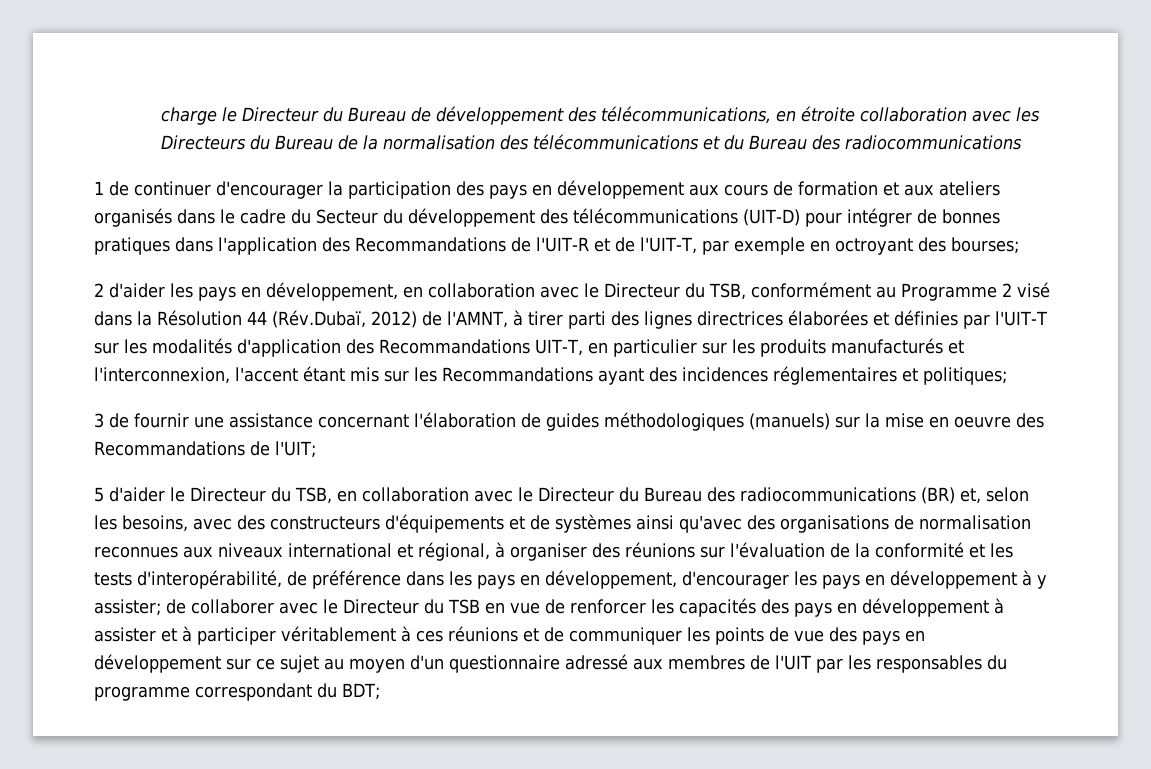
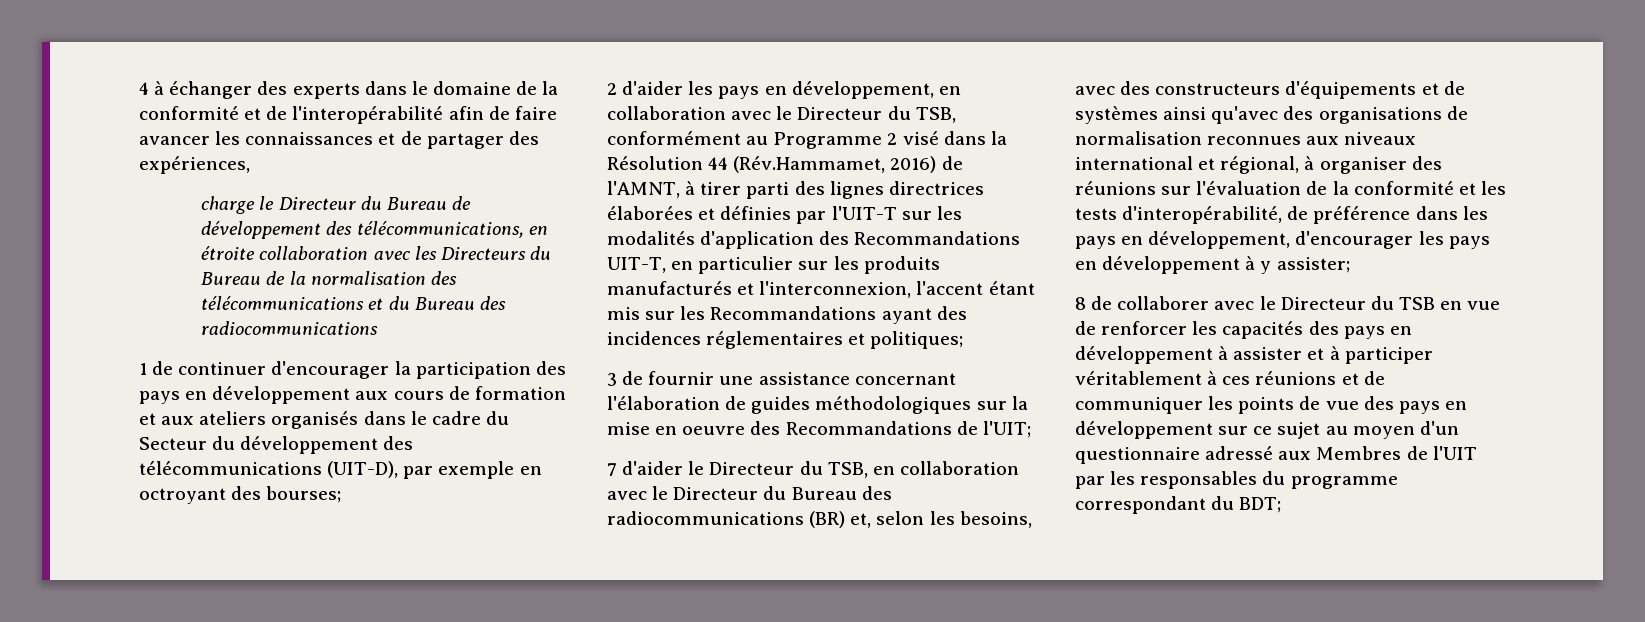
(160, 116) none -> [139,81,559,99] [139,106,557,124] [139,131,539,149] [139,156,250,174] 4 à échanger des experts dans le domaine de la conformité et de l'interopérabilité afin de faire avancer les connaissances et de partager des expériences, //
[743,208,1000,227] [94,237,697,255] (UIT-D) pour intégrer de bonnes pratiques dans l'application des Recommandations de l'UIT-R et de l'UIT-T, -> [327,461,399,478] (UIT-D),
[271,310,417,328] (Rév.Dubaï, 2012) -> [733,156,937,173] (Rév.Hammamet, 2016)
[749,413,830,430] (manuels) -> (972, 405) none
[94,487,104,502] 5 -> [607,463,617,476] 7
(161, 607) none -> [1075,297,1086,310] // 8
[668,655,745,670] membres -> [1316,446,1402,460] Membres

